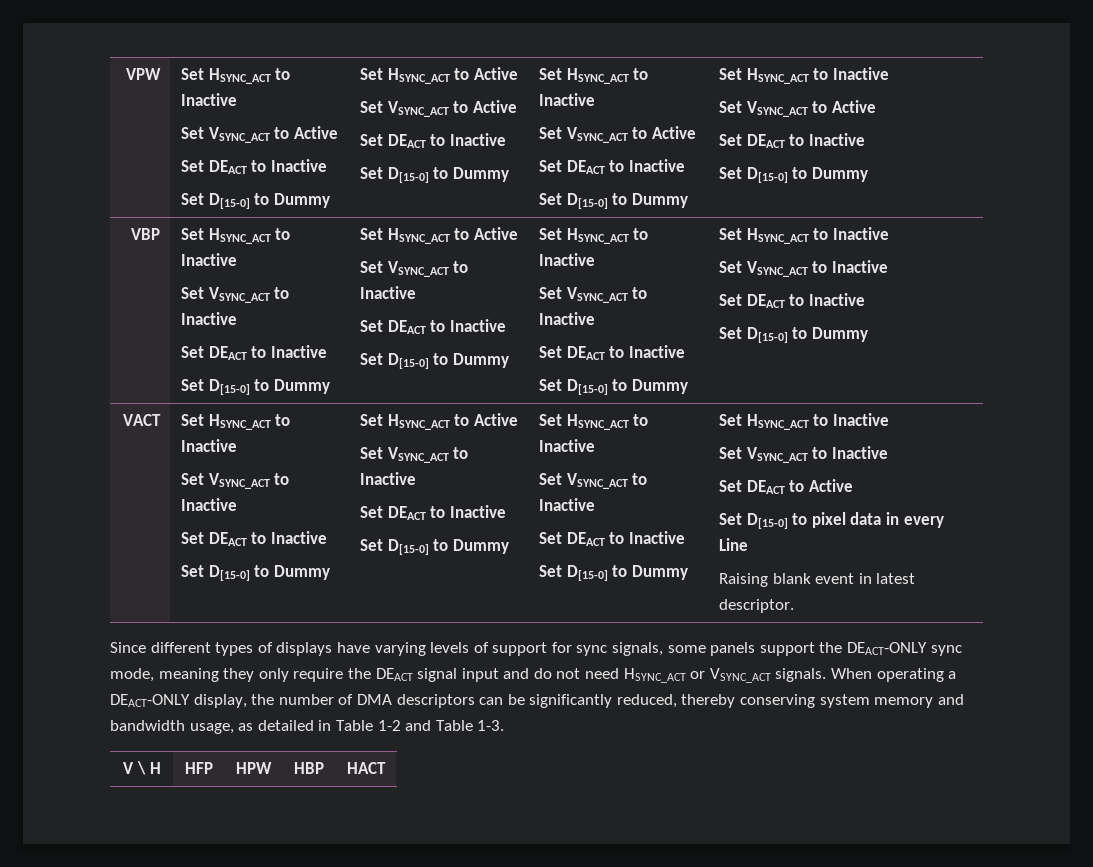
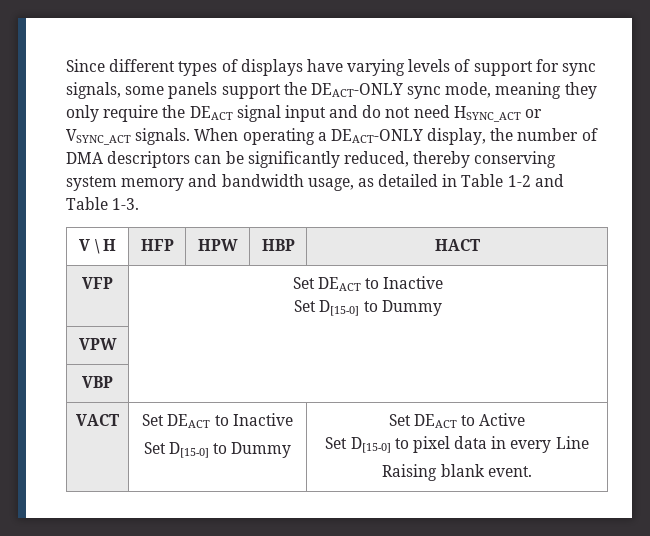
[125,68,161,80] [181,68,291,84] [181,93,238,106] [181,126,338,143] [181,159,327,174] [181,193,330,209] [360,67,518,84] [360,100,517,117] [360,133,506,148] [360,167,509,183] [539,68,649,84] [539,93,596,106] [539,126,696,143] [539,159,685,174] [539,193,688,209] [719,67,889,84] [719,100,876,117] [719,133,865,148] [719,167,868,183] [130,228,160,240] [181,228,291,244] [181,253,238,266] [181,287,290,303] [181,312,238,325] [181,345,327,360] [181,379,330,395] [360,227,518,244] [360,261,469,277] [360,286,417,299] [360,319,506,334] [360,353,509,369] [539,228,649,244] [539,253,596,266] [539,287,648,303] [539,312,596,325] [539,345,685,360] [539,379,688,395] [719,227,889,244] [719,260,888,277] [719,293,865,308] [719,327,868,343] [122,414,161,426] [181,414,291,430] [181,439,238,452] [181,473,290,489] [181,498,238,511] [181,531,327,546] [181,565,330,581] [360,413,518,430] [360,447,469,463] [360,472,417,485] [360,505,506,520] [360,539,509,555] [539,414,649,430] [539,439,596,452] [539,473,648,489] [539,498,596,511] [539,531,685,546] [539,565,688,581] [719,413,889,430] [719,446,888,463] [719,479,853,494] [719,512,944,529] [719,538,749,551] [719,573,916,587] [719,599,795,613] VPW | Set HSYNC_ACT to Inactive // Set VSYNC_ACT to Active // Set DEACT to Inactive // Set D[15-0] to Dummy | Set HSYNC_ACT to Active // Set VSYNC_ACT to Active // Set DEACT to Inactive // Set D[15-0] to Dummy | Set HSYNC_ACT to Inactive // Set VSYNC_ACT to Active // Set DEACT to Inactive // Set D[15-0] to Dummy | Set HSYNC_ACT to Inactive // Set VSYNC_ACT to Active // Set DEACT to Inactive // Set D[15-0] to Dummy // VBP | Set HSYNC_ACT to Inactive // Set VSYNC_ACT to Inactive // Set DEACT to Inactive // Set D[15-0] to Dummy | Set HSYNC_ACT to Active // Set VSYNC_ACT to Inactive // Set DEACT to Inactive // Set D[15-0] to Dummy | Set HSYNC_ACT to Inactive // Set VSYNC_ACT to Inactive // Set DEACT to Inactive // Set D[15-0] to Dummy | Set HSYNC_ACT to Inactive // Set VSYNC_ACT to Inactive // Set DEACT to Inactive // Set D[15-0] to Dummy // VACT | Set HSYNC_ACT to Inactive // Set VSYNC_ACT to Inactive // Set DEACT to Inactive // Set D[15-0] to Dummy | Set HSYNC_ACT to Active // Set VSYNC_ACT to Inactive // Set DEACT to Inactive // Set D[15-0] to Dummy | Set HSYNC_ACT to Inactive // Set VSYNC_ACT to Inactive // Set DEACT to Inactive // Set D[15-0] to Dummy | Set HSYNC_ACT to Inactive // Set VSYNC_ACT to Inactive // Set DEACT to Active // Set D[15-0] to pixel data in every Line // Raising blank event in latest descriptor. // -> (66, 65) none
(386, 768) none -> [82,277,113,289] [292,276,444,291] [294,300,442,316] [78,338,117,350] [82,376,113,388] [76,414,119,426] [142,413,293,428] [143,442,292,458] [388,413,526,428] [325,436,589,453] [382,464,532,481] // VFP | Set DEACT to Inactive // Set D[15-0] to Dummy // VPW | // VBP | // VACT | Set DEACT to Inactive // Set D[15-0] to Dummy | Set DEACT to Active // Set D[15-0] to pixel data in every Line // Raising blank event.

